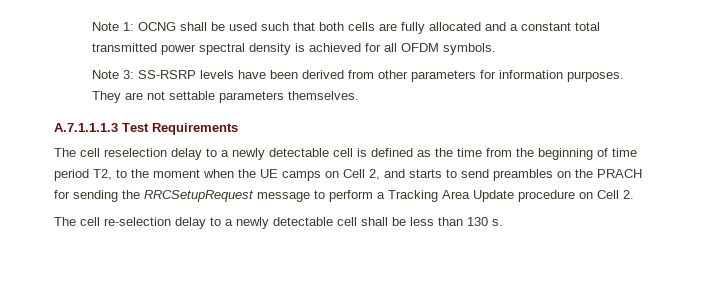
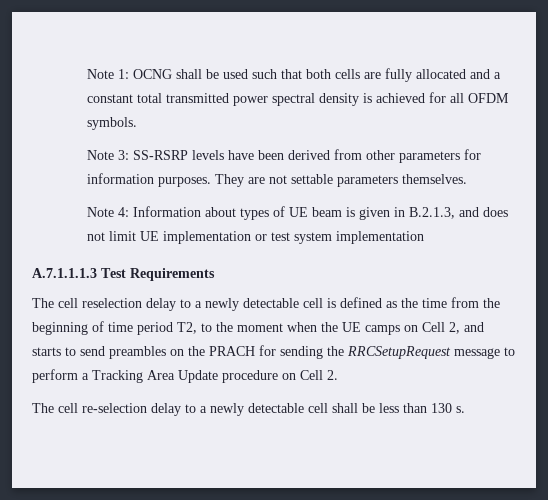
(360, 95) none -> [86,206,508,220] [86,231,424,244] // Note 4: Information about types of UE beam is given in B.2.1.3, and does not limit UE implementation or test system implementation

